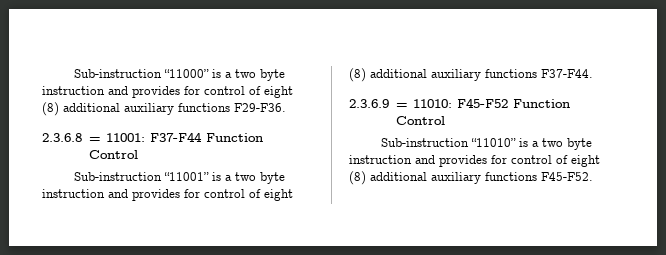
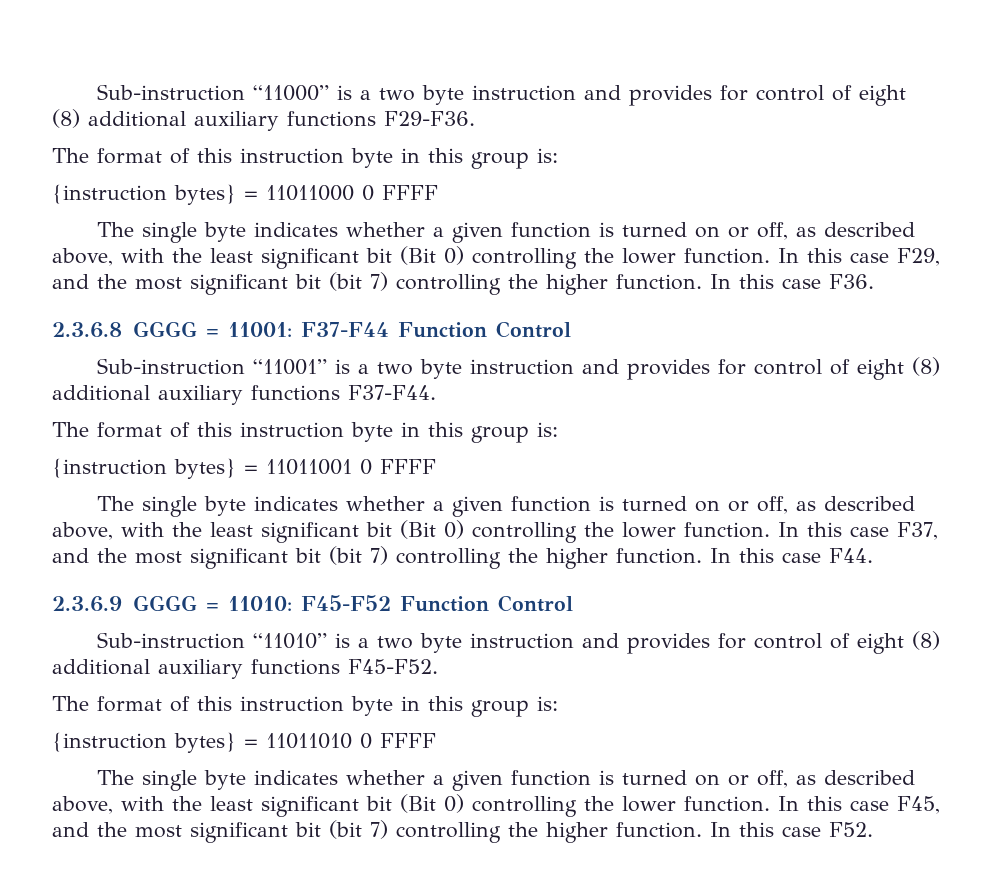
(286, 107) none -> [52,148,558,169] [52,184,438,205] [97,222,916,243] [52,246,940,269] [52,272,874,295] // The format of this instruction byte in this group is: // {instruction bytes} = 11011000 0 FFFF // The single byte indicates whether a given function is turned on or off, as described above, with the least significant bit (Bit 0) controlling the lower function. In this case F29, and the most significant bit (bit 7) controlling the higher function. In this case F36.
(82, 137) none -> [132,321,197,337] GGGG
(593, 73) none -> [52,422,558,443] [52,458,436,479] [97,496,916,517] [52,520,938,543] [52,546,873,569] // The format of this instruction byte in this group is: // {instruction bytes} = 11011001 0 FFFF // The single byte indicates whether a given function is turned on or off, as described above, with the least significant bit (Bit 0) controlling the lower function. In this case F37, and the most significant bit (bit 7) controlling the higher function. In this case F44.
(389, 103) none -> [132,595,197,611] GGGG
(593, 176) none -> [52,696,558,717] [52,732,436,753] [97,770,916,791] [52,794,940,817] [52,820,873,843] // The format of this instruction byte in this group is: // {instruction bytes} = 11011010 0 FFFF // The single byte indicates whether a given function is turned on or off, as described above, with the least significant bit (Bit 0) controlling the lower function. In this case F45, and the most significant bit (bit 7) controlling the higher function. In this case F52.

